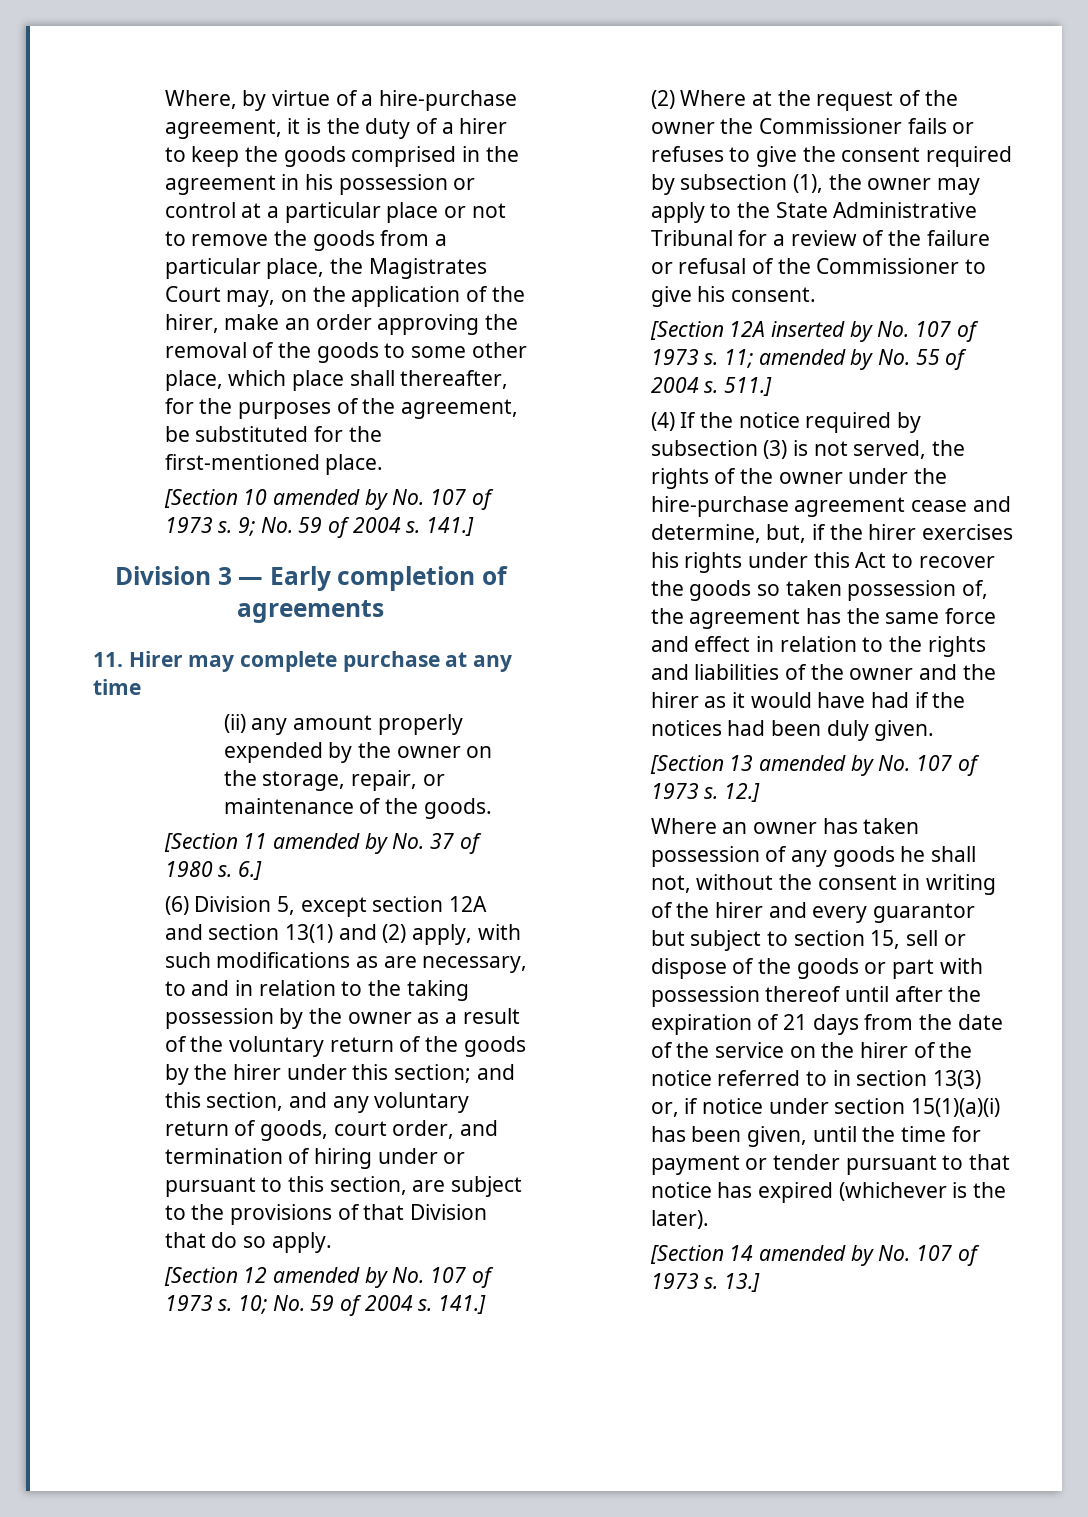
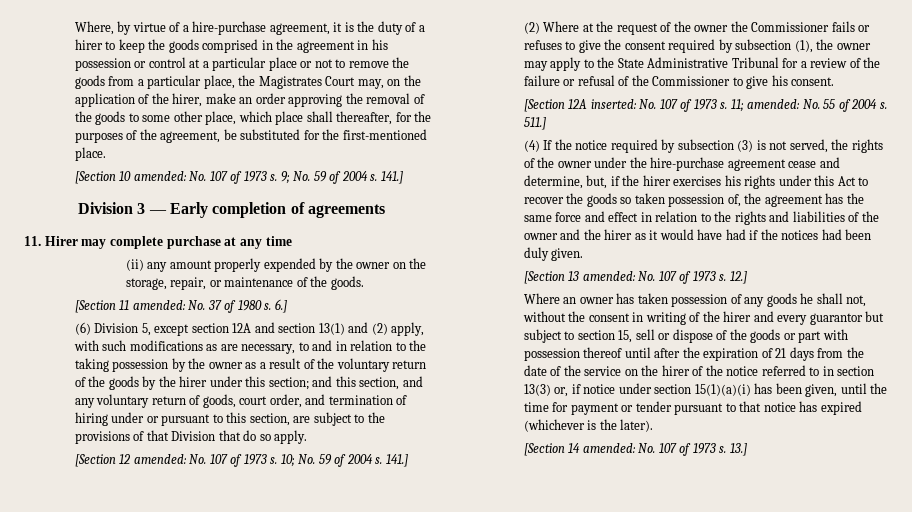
[272,489,388,510] amended by -> [133,171,187,181] amended:
[272,833,388,854] amended by -> [132,300,186,310] amended:
[272,1267,388,1288] amended by -> [133,454,187,464] amended:
[770,321,873,342] inserted by -> [590,99,637,109] inserted:
[758,349,874,370] amended by -> [747,99,801,109] amended:
[758,755,874,776] amended by -> [582,271,636,281] amended:
[758,1245,874,1266] amended by -> [582,443,636,453] amended:

